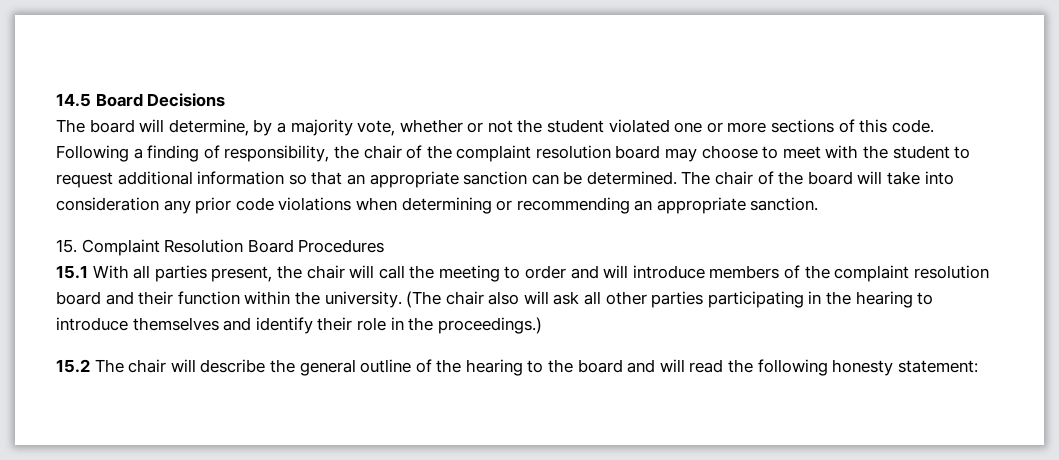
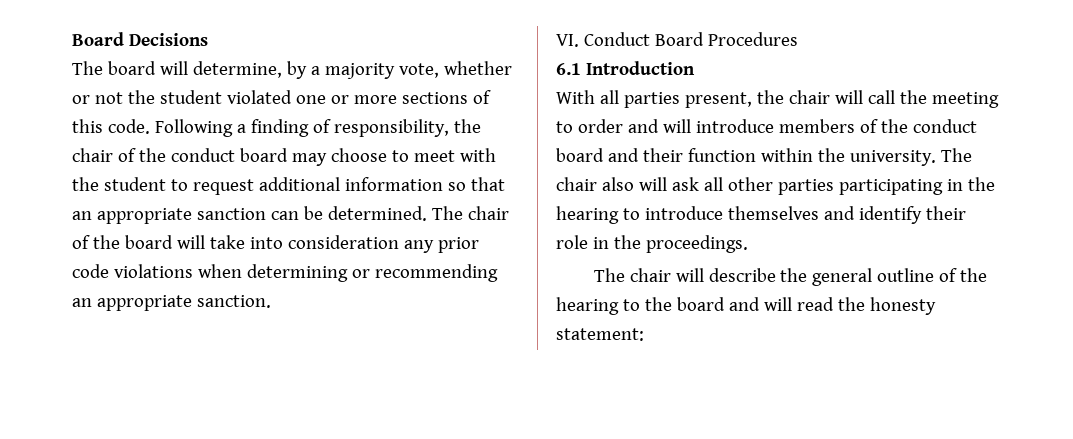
[56,93,91,107] 14.5 -> (72, 39) none
[456,145,611,162] complaint resolution -> [170,148,235,162] conduct
[56,239,244,256] 15. Complaint Resolution -> [556,32,650,47] VI. Conduct
[56,265,88,279] 15.1 -> [556,61,695,75] 6.1 Introduction //
[834,265,989,282] complaint resolution -> [912,119,977,133] conduct
[406,291,442,308] (The -> [940,148,972,162] The
[437,317,542,334] [56,359,90,373] proceedings.) // 15.2 -> [645,235,748,253] proceedings. //
[757,359,828,376] following -> (865, 304) none

